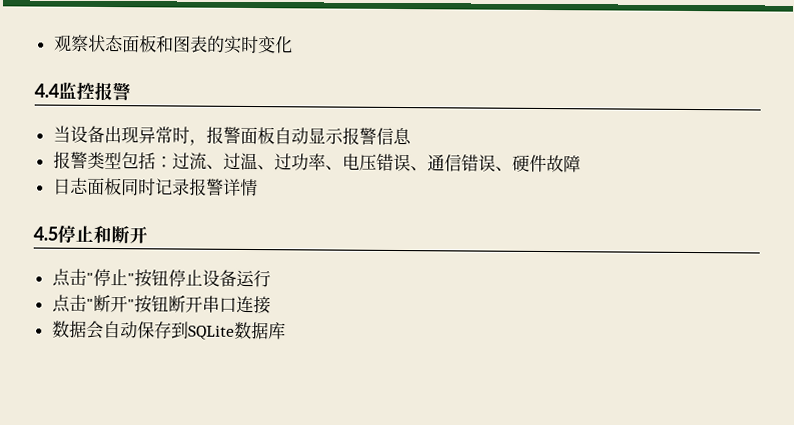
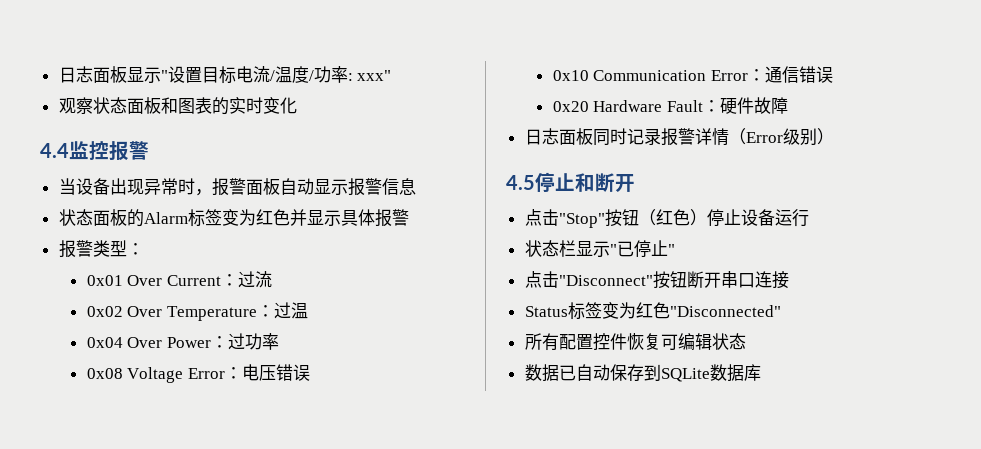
(53, 43) none -> [58,66,392,84] 日志面板显示"设置目标电流/温度/功率: xxx" //
[52,151,343,171] 报警类型包括：过流、过温、过功率、 -> [58,209,409,227] [58,240,144,258] [86,271,272,288] [86,302,308,321] [86,333,279,350] [86,367,242,383] 状态面板的Alarm标签变为红色并显示具体报警 // 报警类型： // 0x01 Over Current：过流 // 0x02 Over Temperature：过温 // 0x04 Over Power：过功率 // 0x08 Voltage Error：
[409,166,428,172] 、 -> [552,69,765,81] // 0x10 Communication Error：
[494,166,513,172] 、 -> [552,100,720,112] // 0x20 Hardware Fault：
(258, 187) none -> [728,128,834,146] （Error级别）
[85,268,169,288] "停止"按钮 -> [558,209,707,228] "Stop"按钮（红色）
[51,294,271,315] [51,320,104,340] 点击"断开"按钮断开串口连接 // 数据会 -> [524,240,675,257] [524,271,789,289] [524,302,781,320] [524,333,746,351] [524,364,576,382] 状态栏显示"已停止" // 点击"Disconnect"按钮断开串口连接 // Status标签变为红色"Disconnected" // 所有配置控件恢复可编辑状态 // 数据已

